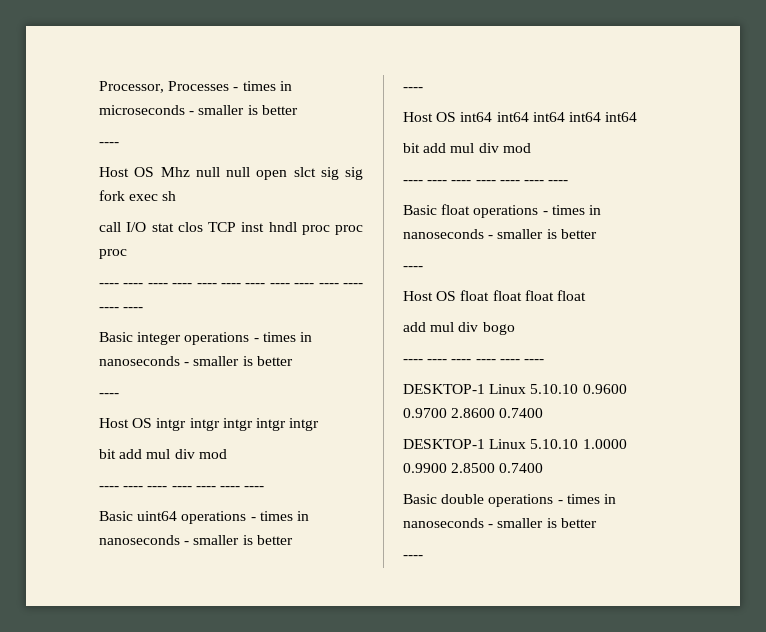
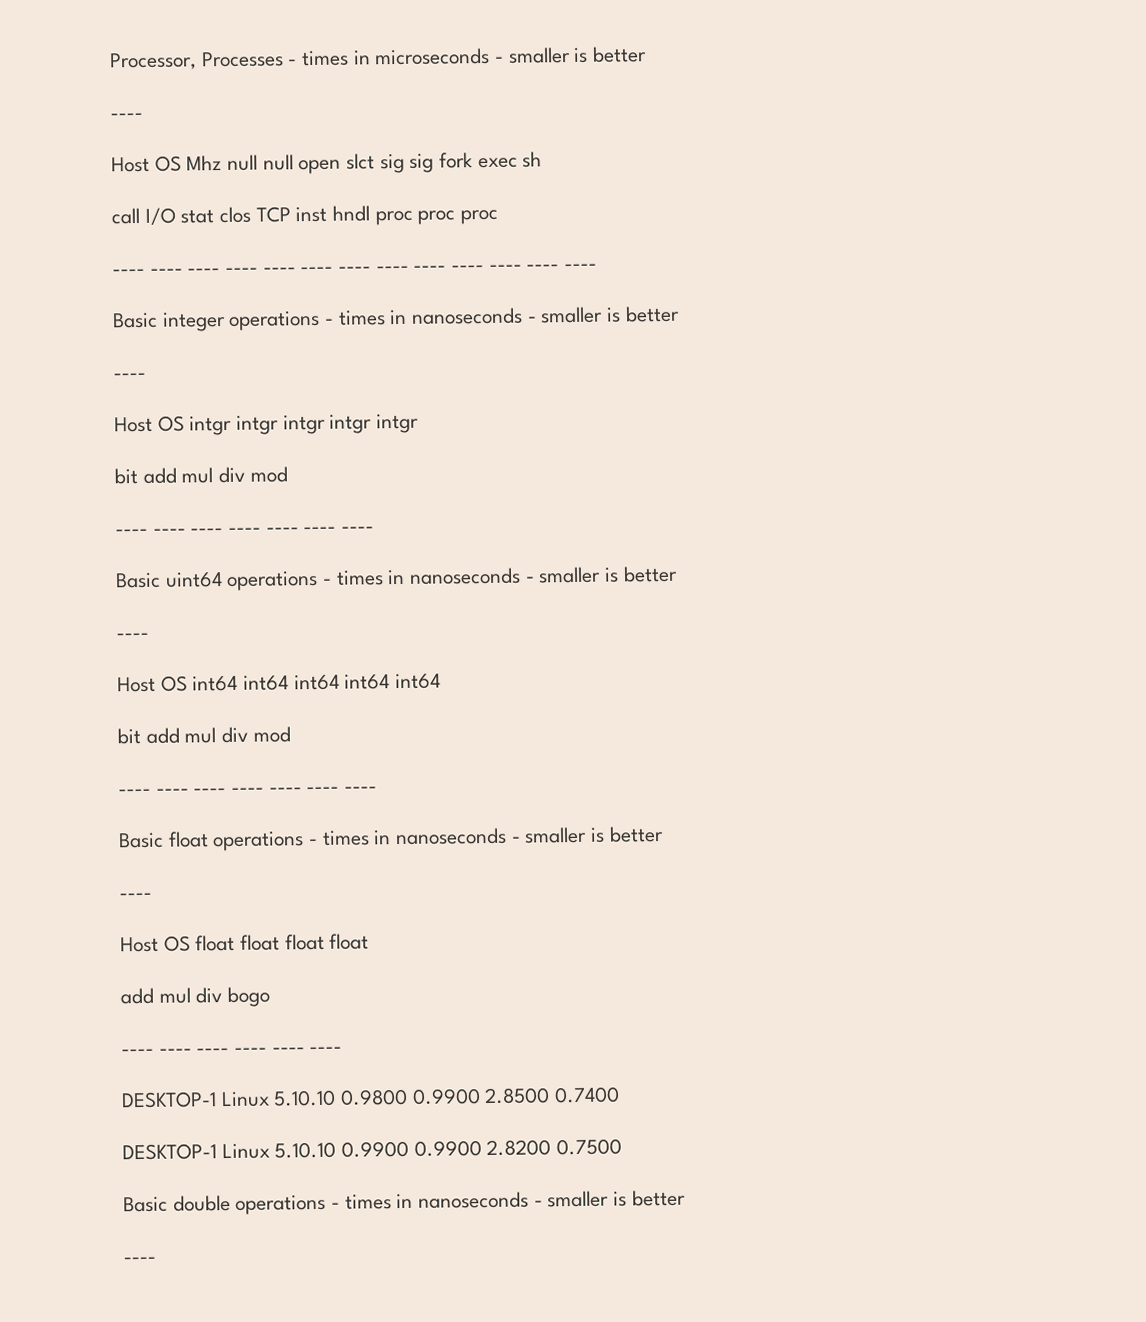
[582,384,627,394] [403,408,496,418] 0.9600 0.9700 2.8600 -> [340,1087,551,1106] 0.9800 0.9900 2.8500
[582,439,627,449] [403,463,544,473] 1.0000 0.9900 2.8500 0.7400 -> [341,1138,623,1158] 0.9900 0.9900 2.8200 0.7500

